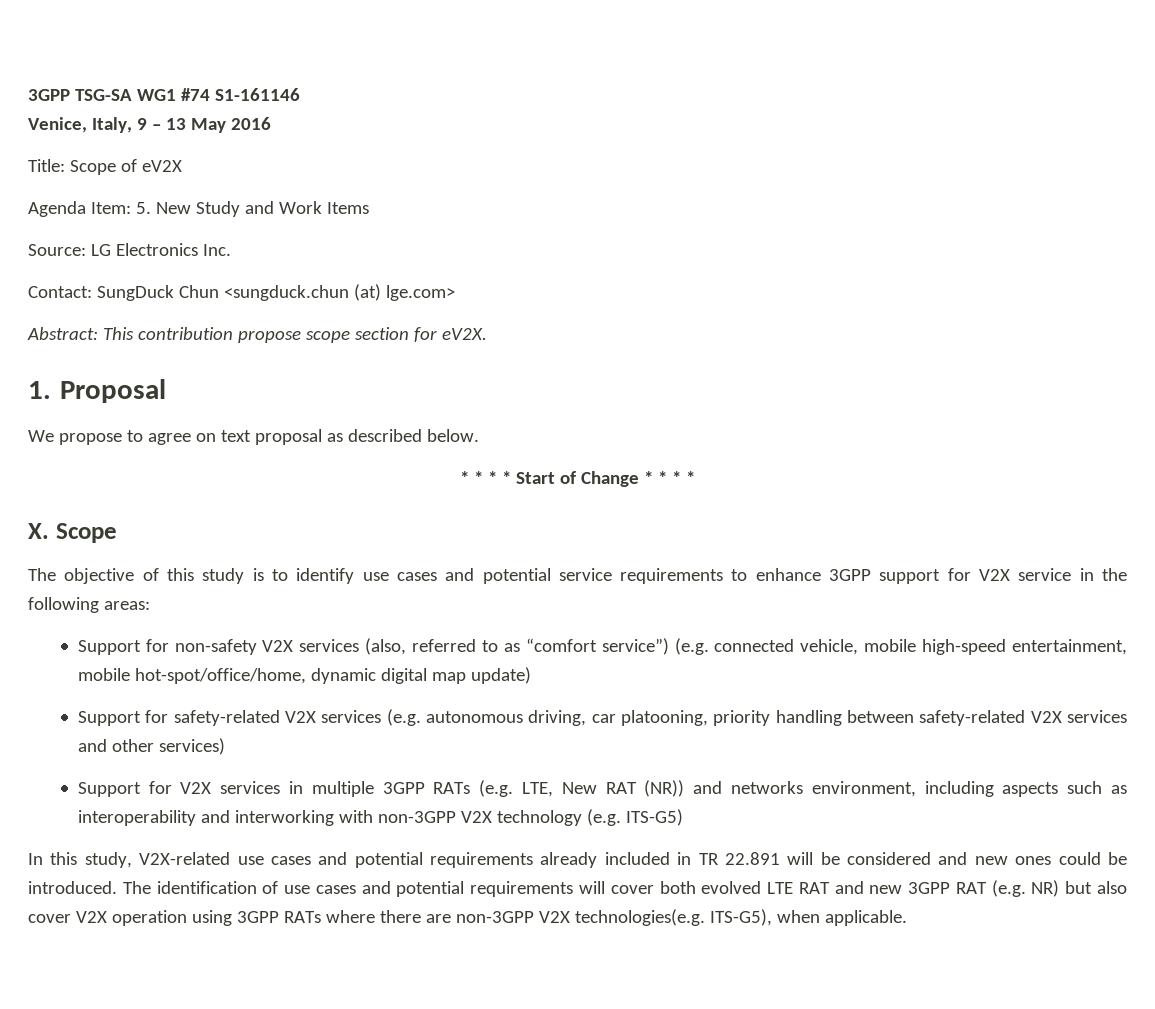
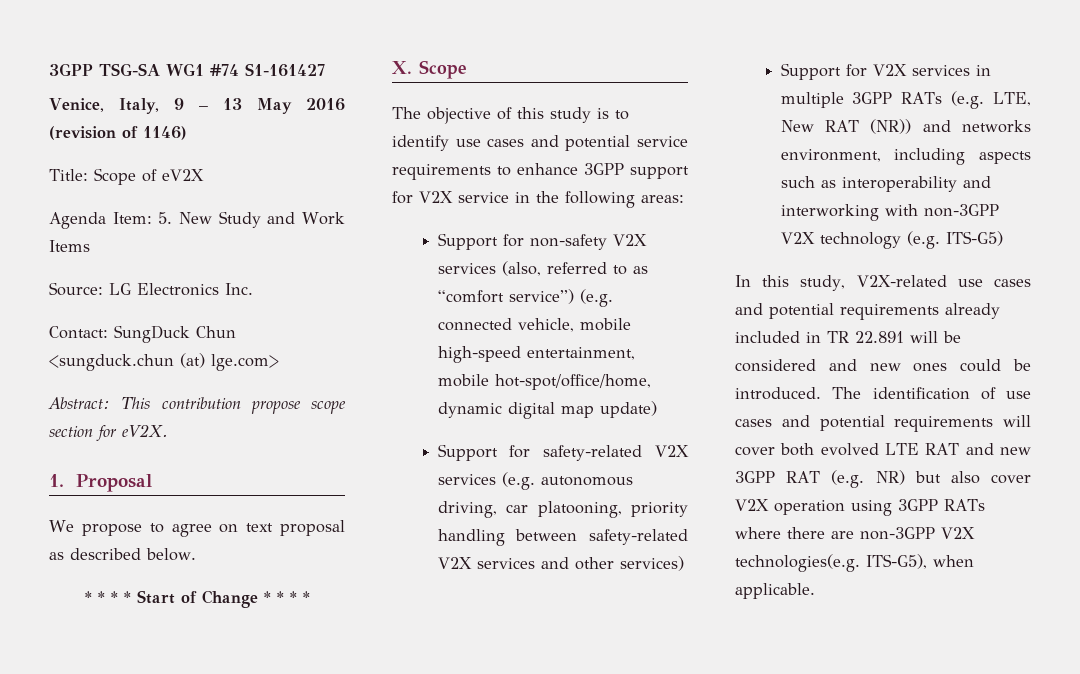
[214,88,300,101] S1-161146 -> [245,63,325,77] S1-161427
(271, 123) none -> [49,126,187,140] (revision of 1146)

